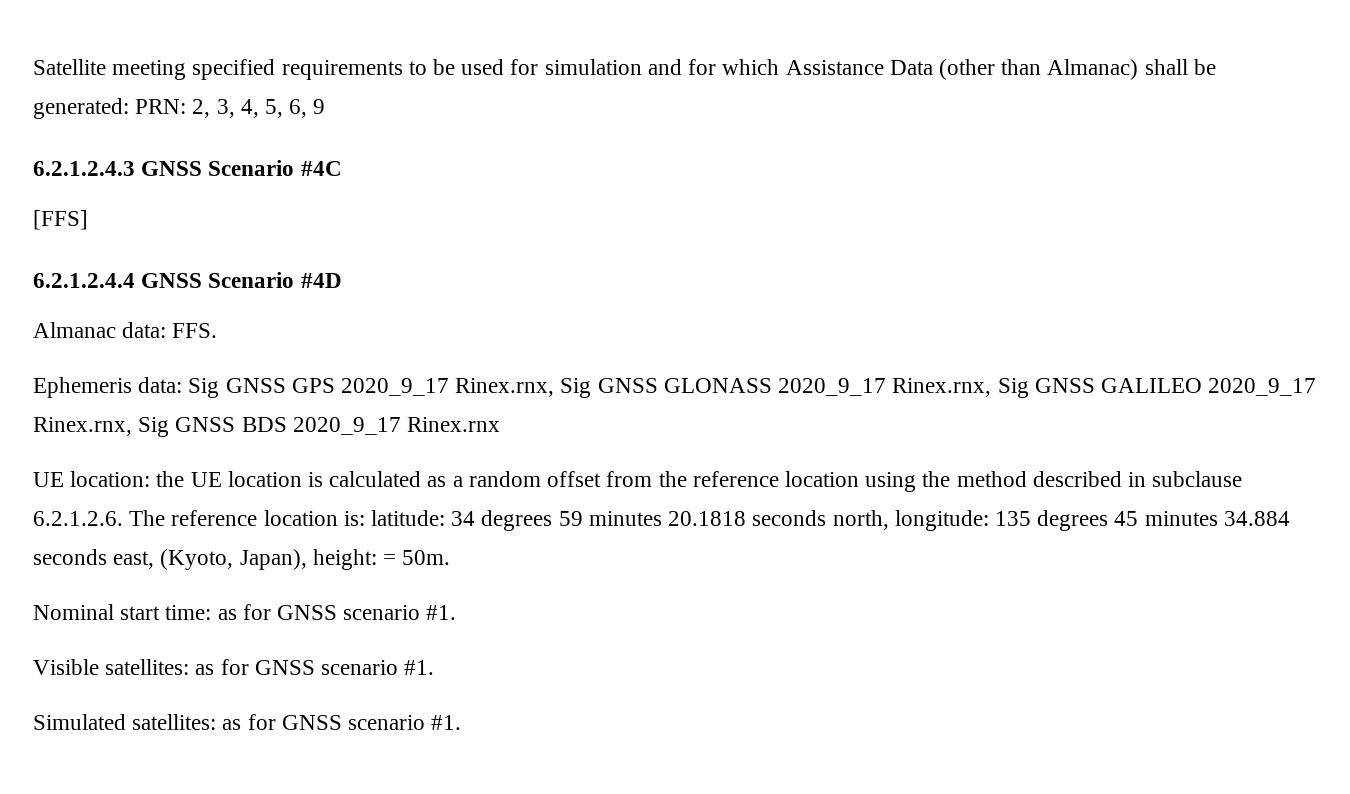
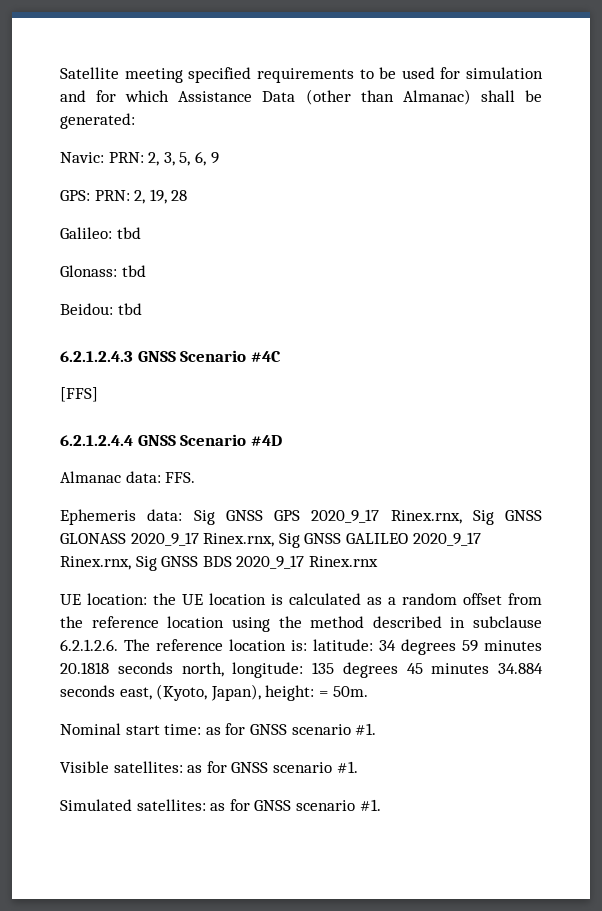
(129, 108) none -> [60,152,104,163] // Navic:
[240,99,259,118] 4, -> (175, 159) none
(326, 106) none -> [60,189,188,204] [60,227,141,239] [60,265,146,277] [60,303,142,315] // GPS: PRN: 2, 19, 28 // Galileo: tbd // Glonass: tbd // Beidou: tbd

